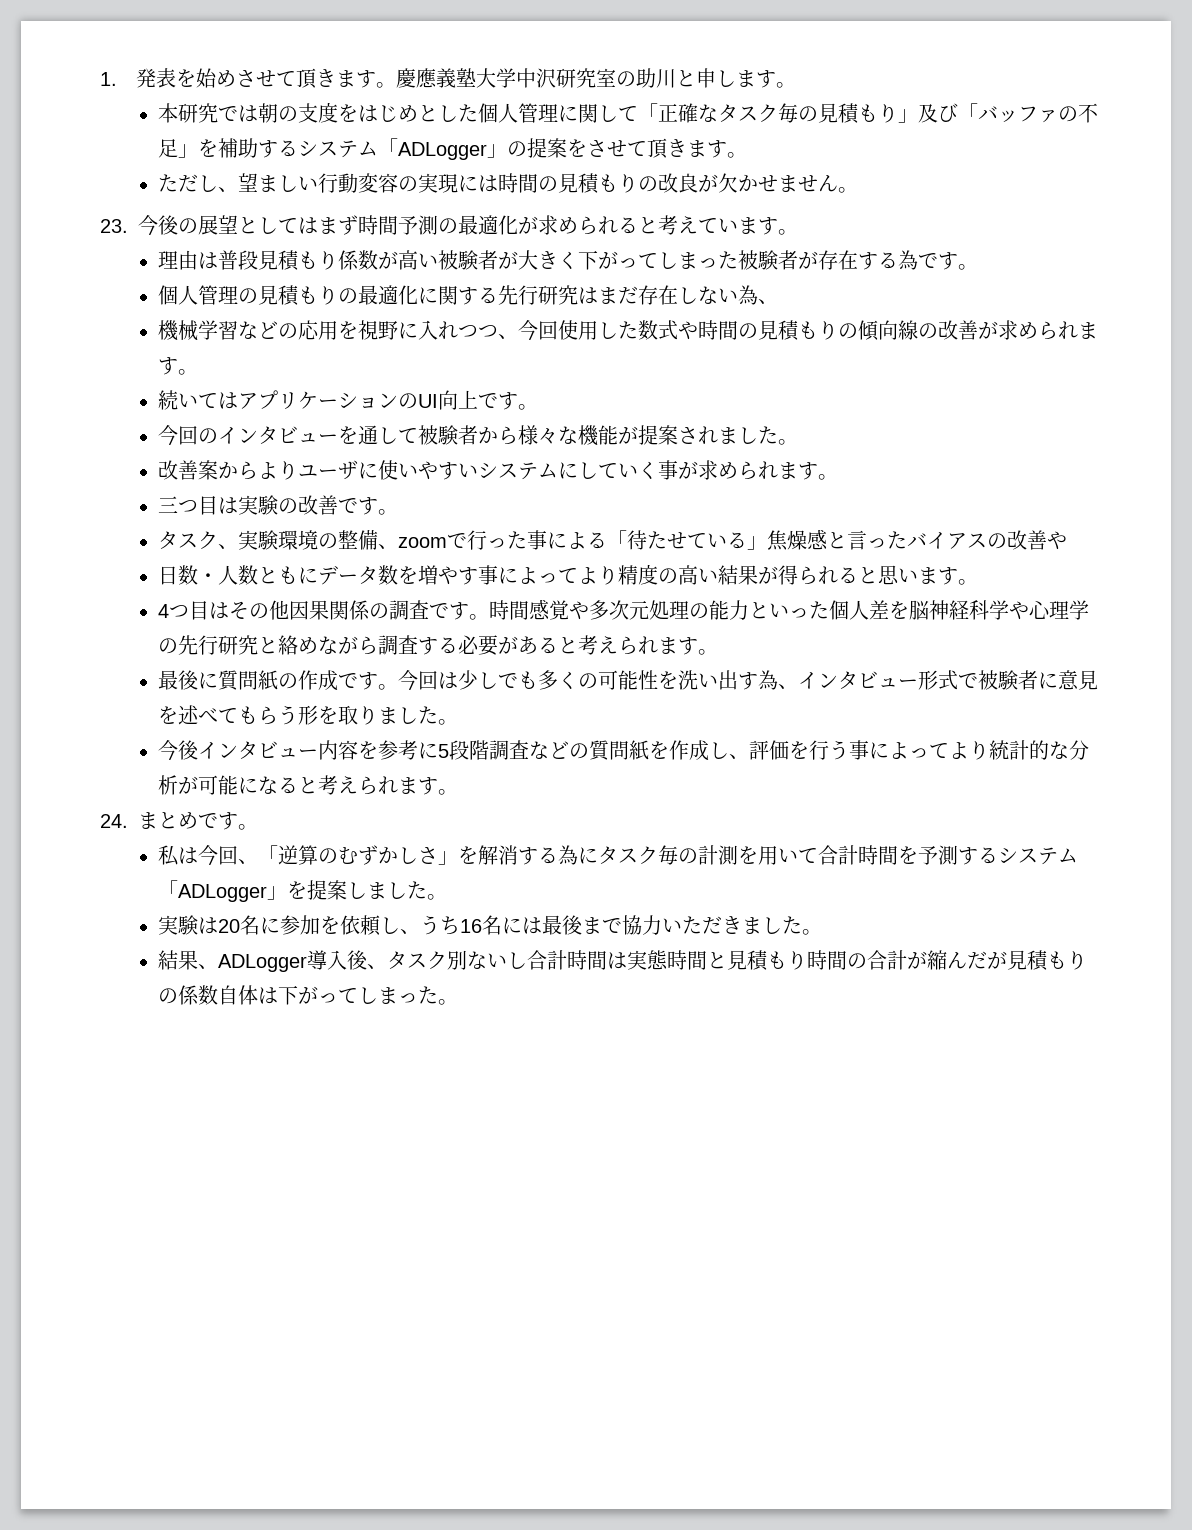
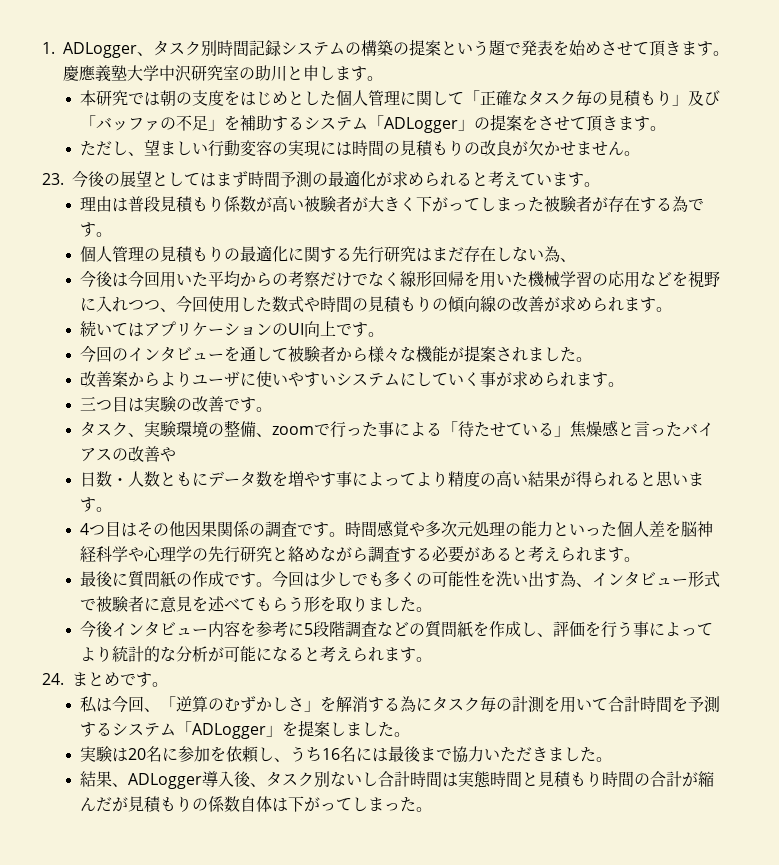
(117, 79) none -> [63,39,521,58] ADLogger、タスク別時間記録システムの構築の提案という題で
[158,320,339,341] 機械学習などの応用 -> [80,270,673,288] 今後は今回用いた平均からの考察だけでなく線形回帰を用いた機械学習の応用など

